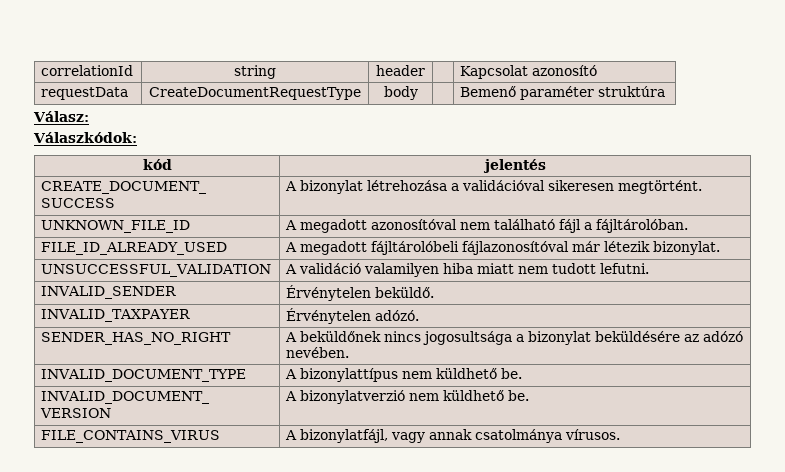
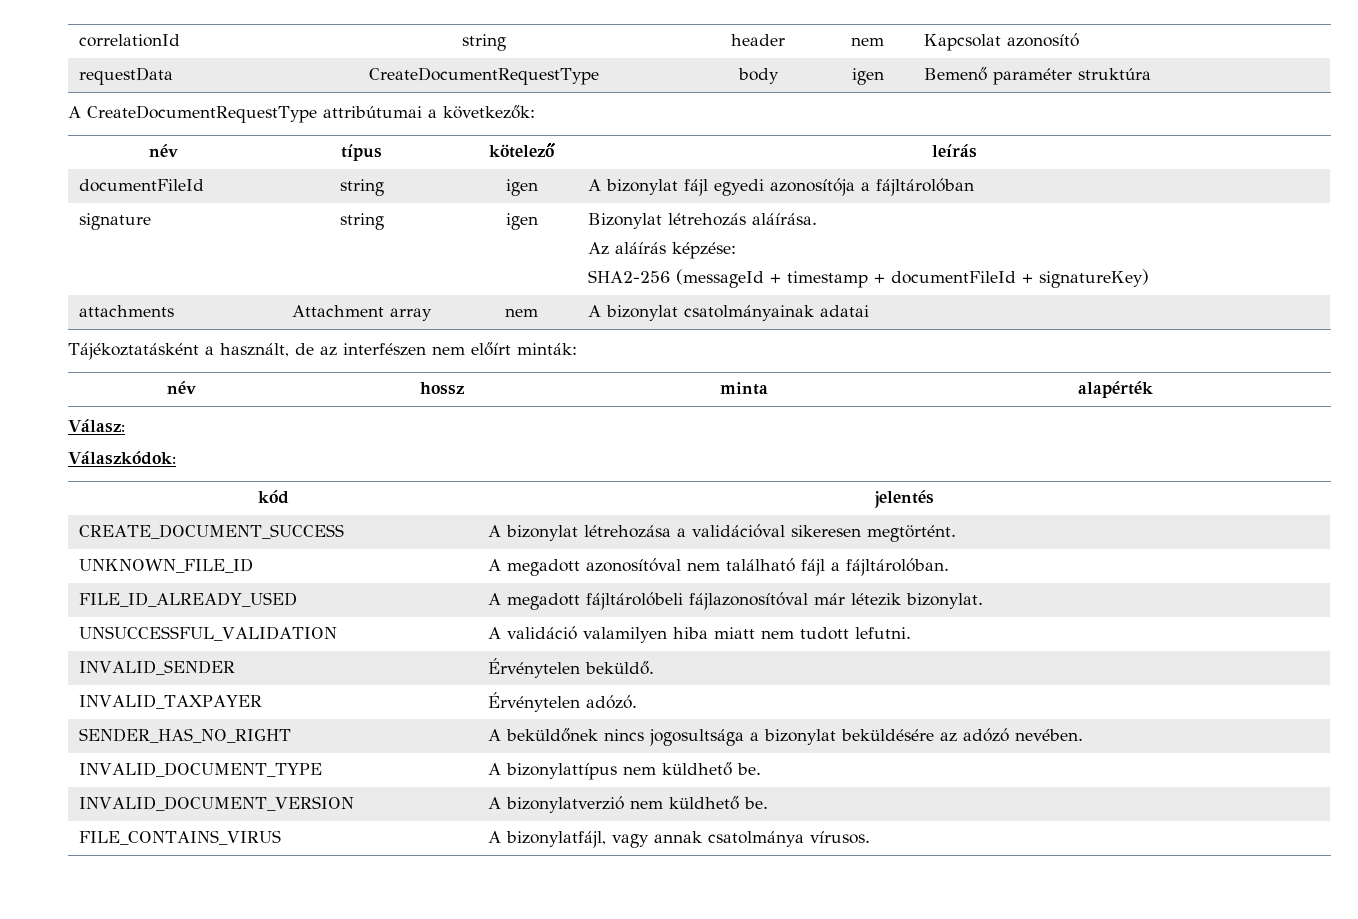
(426, 70) none -> [851,37,884,46] nem
(418, 93) none -> [851,68,884,85] igen
(666, 91) none -> [68,105,535,123] [148,144,178,157] [341,144,382,161] [489,143,555,158] [931,144,977,158] [78,179,204,192] [339,179,384,196] [505,179,538,196] [587,178,974,196] [78,213,151,230] [339,213,384,230] [505,213,538,230] [587,213,817,229] [587,242,736,259] [587,269,1149,288] [78,305,174,317] [292,305,432,321] [505,308,538,317] [587,305,869,321] [68,342,577,360] [167,381,196,394] [419,382,464,395] [720,382,768,395] [1077,381,1153,398] // A CreateDocumentRequestType attribútumai a következők: // név | típus | kötelező | leírás // documentFileId | string | igen | A bizonylat fájl egyedi azonosítója a fájltárolóban // signature | string | igen | Bizonylat létrehozás aláírása. // Az aláírás képzése: // SHA2-256 (messageId + timestamp + documentFileId + signatureKey) // attachments | Attachment array | nem | A bizonylat csatolmányainak adatai // Tájékoztatásként a használt, de az interfészen nem előírt minták: // név | hossz | minta | alapérték

